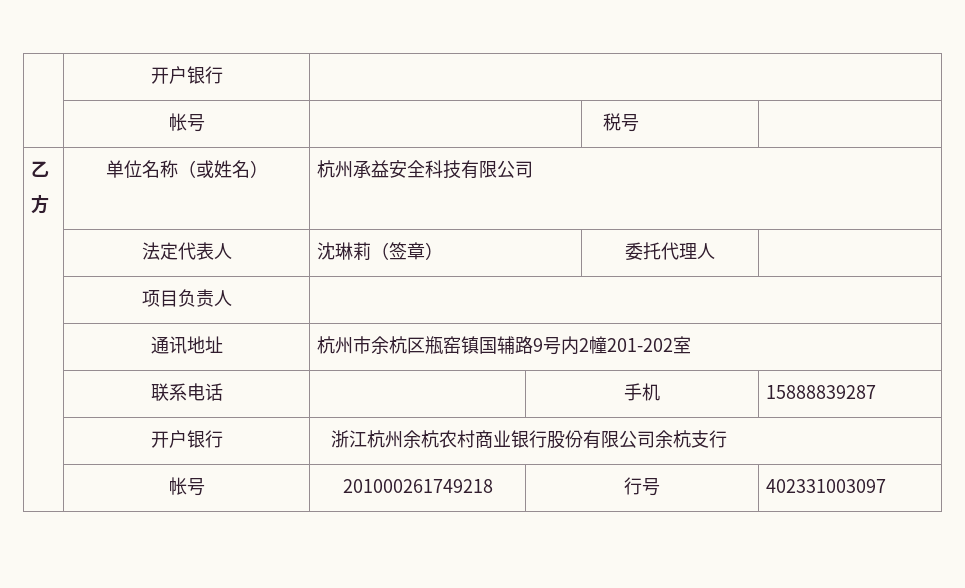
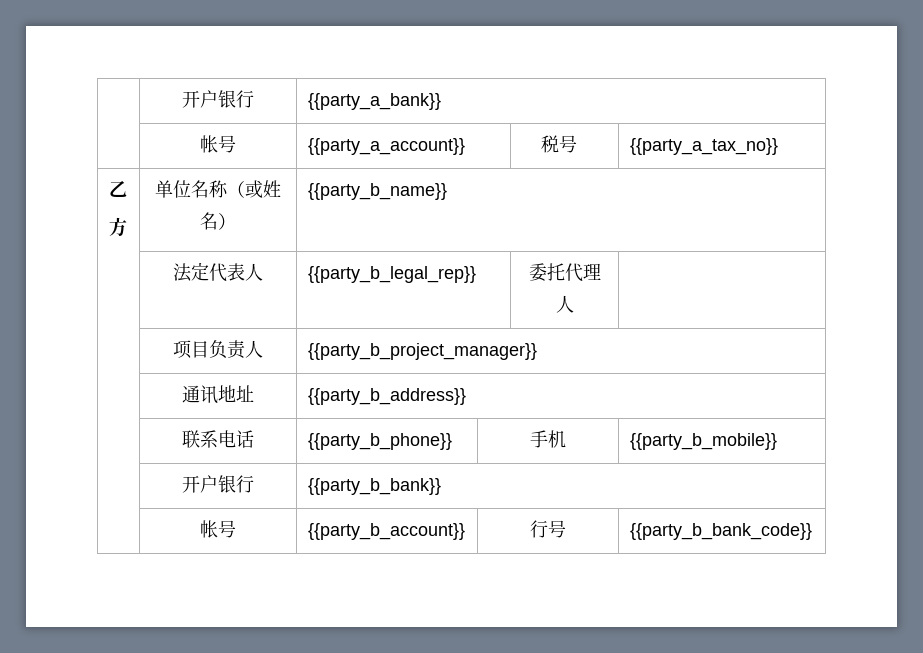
[150,66,223,84] [168,113,205,132] | 开户银行 | // | 帐号 | -> [182,90,254,108] [307,93,441,110] [200,135,236,153] [307,138,465,155] | 开户银行 | {{party_a_bank}} // | 帐号 | {{party_a_account}}
(640, 123) none -> [629,138,778,155] {{party_a_tax_no}}
[317,160,534,179] 杭州承益安全科技有限公司 -> [307,183,447,200] {{party_b_name}}
[317,242,444,260] 沈琳莉（签章） -> [307,266,476,283] {{party_b_legal_rep}}
(232, 298) none -> [307,343,537,360] {{party_b_project_manager}}
[317,336,692,355] 杭州市余杭区瓶窑镇国辅路9号内2幢201-202室 -> [307,388,466,405] {{party_b_address}}
(223, 392) none -> [307,433,452,450] {{party_b_phone}}
[766,385,877,399] [150,430,223,448] [331,430,728,449] [168,477,205,496] [342,479,493,493] 15888839287 // | 开户银行 | 浙江杭州余杭农村商业银行股份有限公司余杭支行 // | 帐号 | 201000261749218 -> [629,433,777,450] [182,475,254,493] [307,478,441,495] [200,520,236,538] [307,523,465,540] {{party_b_mobile}} // | 开户银行 | {{party_b_bank}} // | 帐号 | {{party_b_account}}
[766,479,887,493] 402331003097 -> [629,523,812,540] {{party_b_bank_code}}

